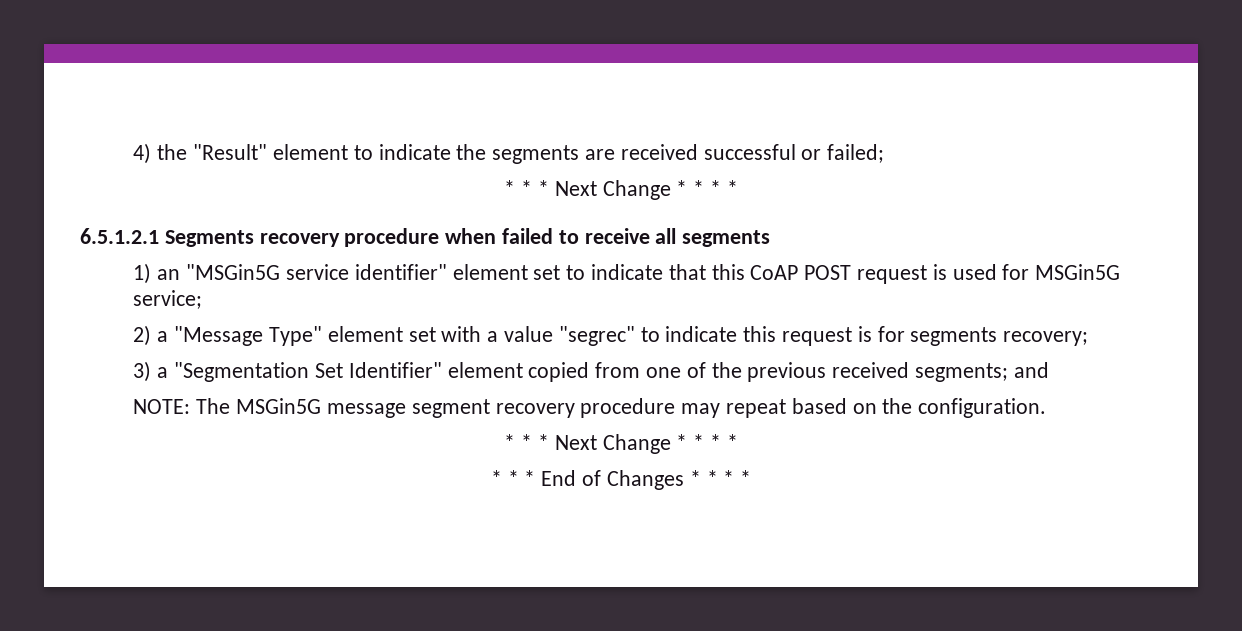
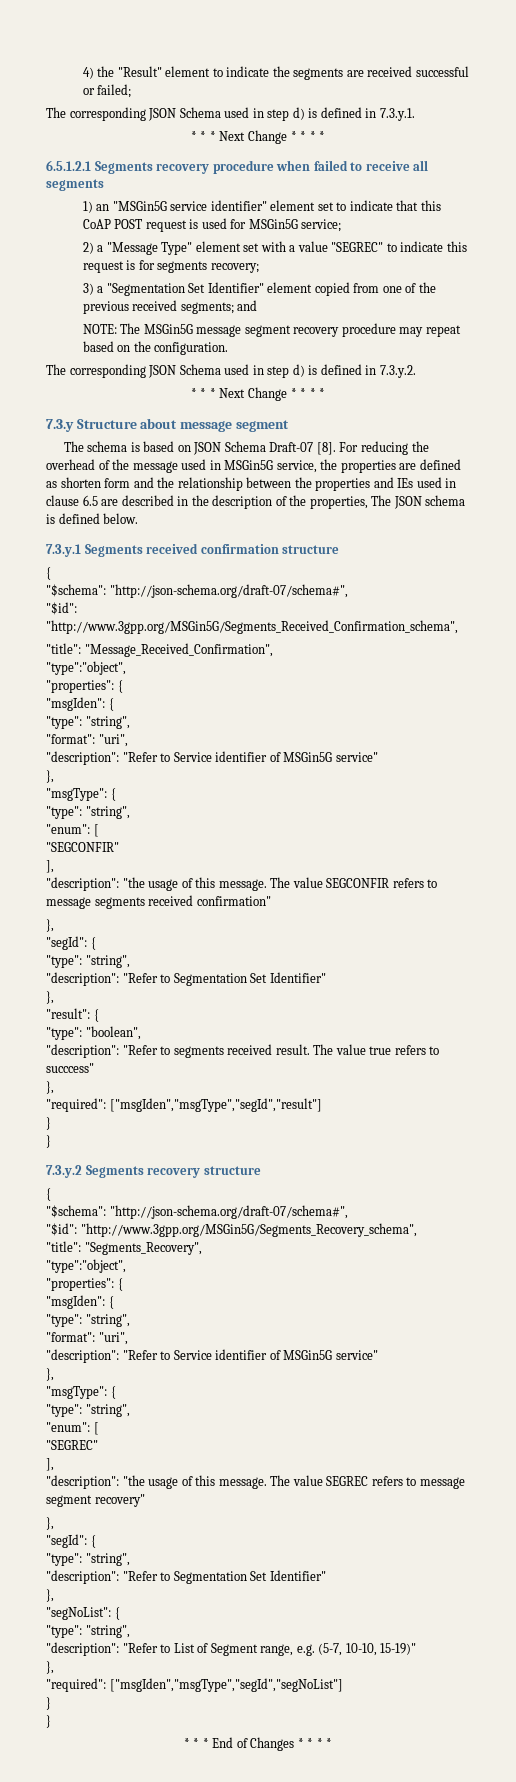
(885, 153) none -> [46,107,415,121] // The corresponding JSON Schema used in step d) is defined in 7.3.y.1.
[558,326,635,346] "segrec" -> [331,242,384,252] "SEGREC"
[504,434,738,454] // * * * Next Change * * * * -> [46,364,416,378] [190,387,326,401] [46,418,289,432] [63,441,429,455] [46,459,461,473] [46,477,457,491] [46,495,466,509] [46,513,139,524] [46,543,340,557] [46,567,51,580] [46,584,348,598] [46,602,77,615] [46,620,458,634] [46,643,273,657] [46,661,126,675] [46,680,123,693] [46,697,114,711] [46,716,130,729] [46,734,128,747] [46,751,378,765] [46,770,54,783] [46,788,116,801] [46,806,130,819] [46,824,99,837] [46,842,119,852] [46,860,54,873] [46,877,438,891] [46,895,271,909] [46,919,54,932] [46,936,96,950] [46,955,130,968] [46,972,326,986] [46,991,54,1004] [46,1008,99,1022] [46,1026,141,1040] [46,1044,440,1058] [46,1063,94,1073] [46,1081,54,1094] [46,1098,322,1112] [46,1117,51,1130] [46,1135,51,1148] [46,1165,261,1178] [46,1188,51,1201] [46,1205,348,1219] [46,1223,417,1237] [46,1241,202,1255] [46,1259,126,1273] [46,1278,123,1291] [46,1295,114,1309] [46,1314,130,1327] [46,1332,128,1345] [46,1349,378,1363] [46,1368,54,1381] [46,1386,116,1399] [46,1404,130,1417] [46,1422,99,1435] [46,1440,98,1450] [46,1458,54,1471] [46,1475,465,1489] [46,1494,145,1507] [46,1517,54,1530] [46,1534,96,1548] [46,1553,130,1566] [46,1570,326,1584] [46,1589,54,1602] [46,1607,120,1620] [46,1625,130,1638] [46,1642,417,1656] [46,1661,54,1674] [46,1678,343,1692] [46,1697,51,1710] [46,1715,51,1728] // The corresponding JSON Schema used in step d) is defined in 7.3.y.2. // * * * Next Change * * * * // 7.3.y Structure about message segment // The schema is based on JSON Schema Draft-07 [8]. For reducing the overhead of the message used in MSGin5G service, the properties are defined as shorten form and the relationship between the properties and IEs used in clause 6.5 are described in the description of the properties, The JSON schema is defined below. // 7.3.y.1 Segments received confirmation structure // { // "$schema": "http://json-schema.org/draft-07/schema#", // "$id": "http://www.3gpp.org/MSGin5G/Segments_Received_Confirmation_schema", // "title": "Message_Received_Confirmation", // "type":"object", // "properties": { // "msgIden": { // "type": "string", // "format": "uri", // "description": "Refer to Service identifier of MSGin5G service" // }, // "msgType": { // "type": "string", // "enum": [ // "SEGCONFIR" // ], // "description": "the usage of this message. The value SEGCONFIR refers to message segments received confirmation" // }, // "segId": { // "type": "string", // "description": "Refer to Segmentation Set Identifier" // }, // "result": { // "type": "boolean", // "description": "Refer to segments received result. The value true refers to succcess" // }, // "required": ["msgIden","msgType","segId","result"] // } // } // 7.3.y.2 Segments recovery structure // { // "$schema": "http://json-schema.org/draft-07/schema#", // "$id": "http://www.3gpp.org/MSGin5G/Segments_Recovery_schema", // "title": "Segments_Recovery", // "type":"object", // "properties": { // "msgIden": { // "type": "string", // "format": "uri", // "description": "Refer to Service identifier of MSGin5G service" // }, // "msgType": { // "type": "string", // "enum": [ // "SEGREC" // ], // "description": "the usage of this message. The value SEGREC refers to message segment recovery" // }, // "segId": { // "type": "string", // "description": "Refer to Segmentation Set Identifier" // }, // "segNoList": { // "type": "string", // "description": "Refer to List of Segment range, e.g. (5-7, 10-10, 15-19)" // }, // "required": ["msgIden","msgType","segId","segNoList"] // } // }

